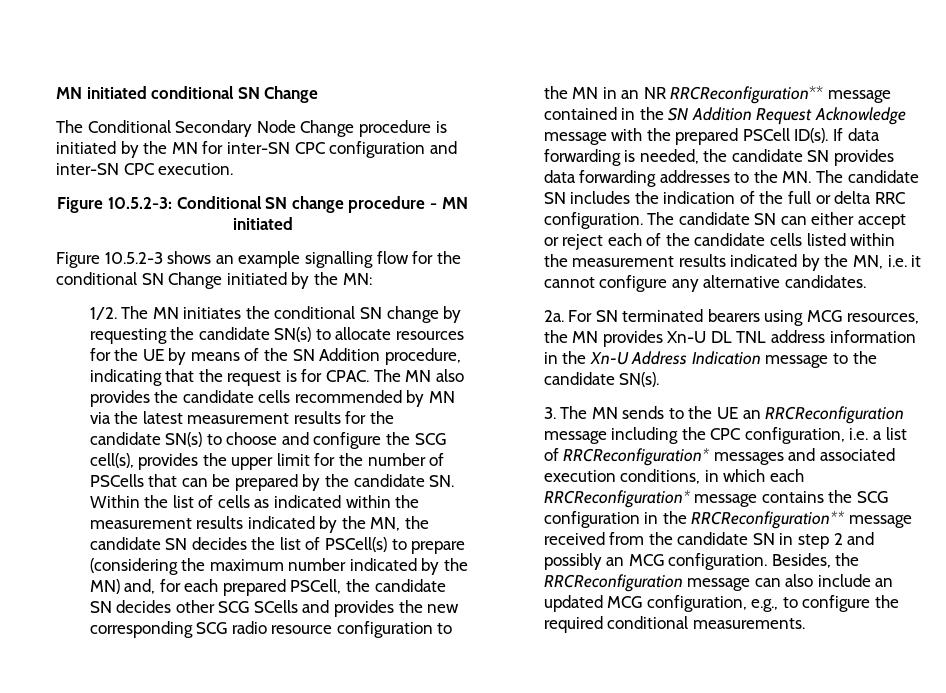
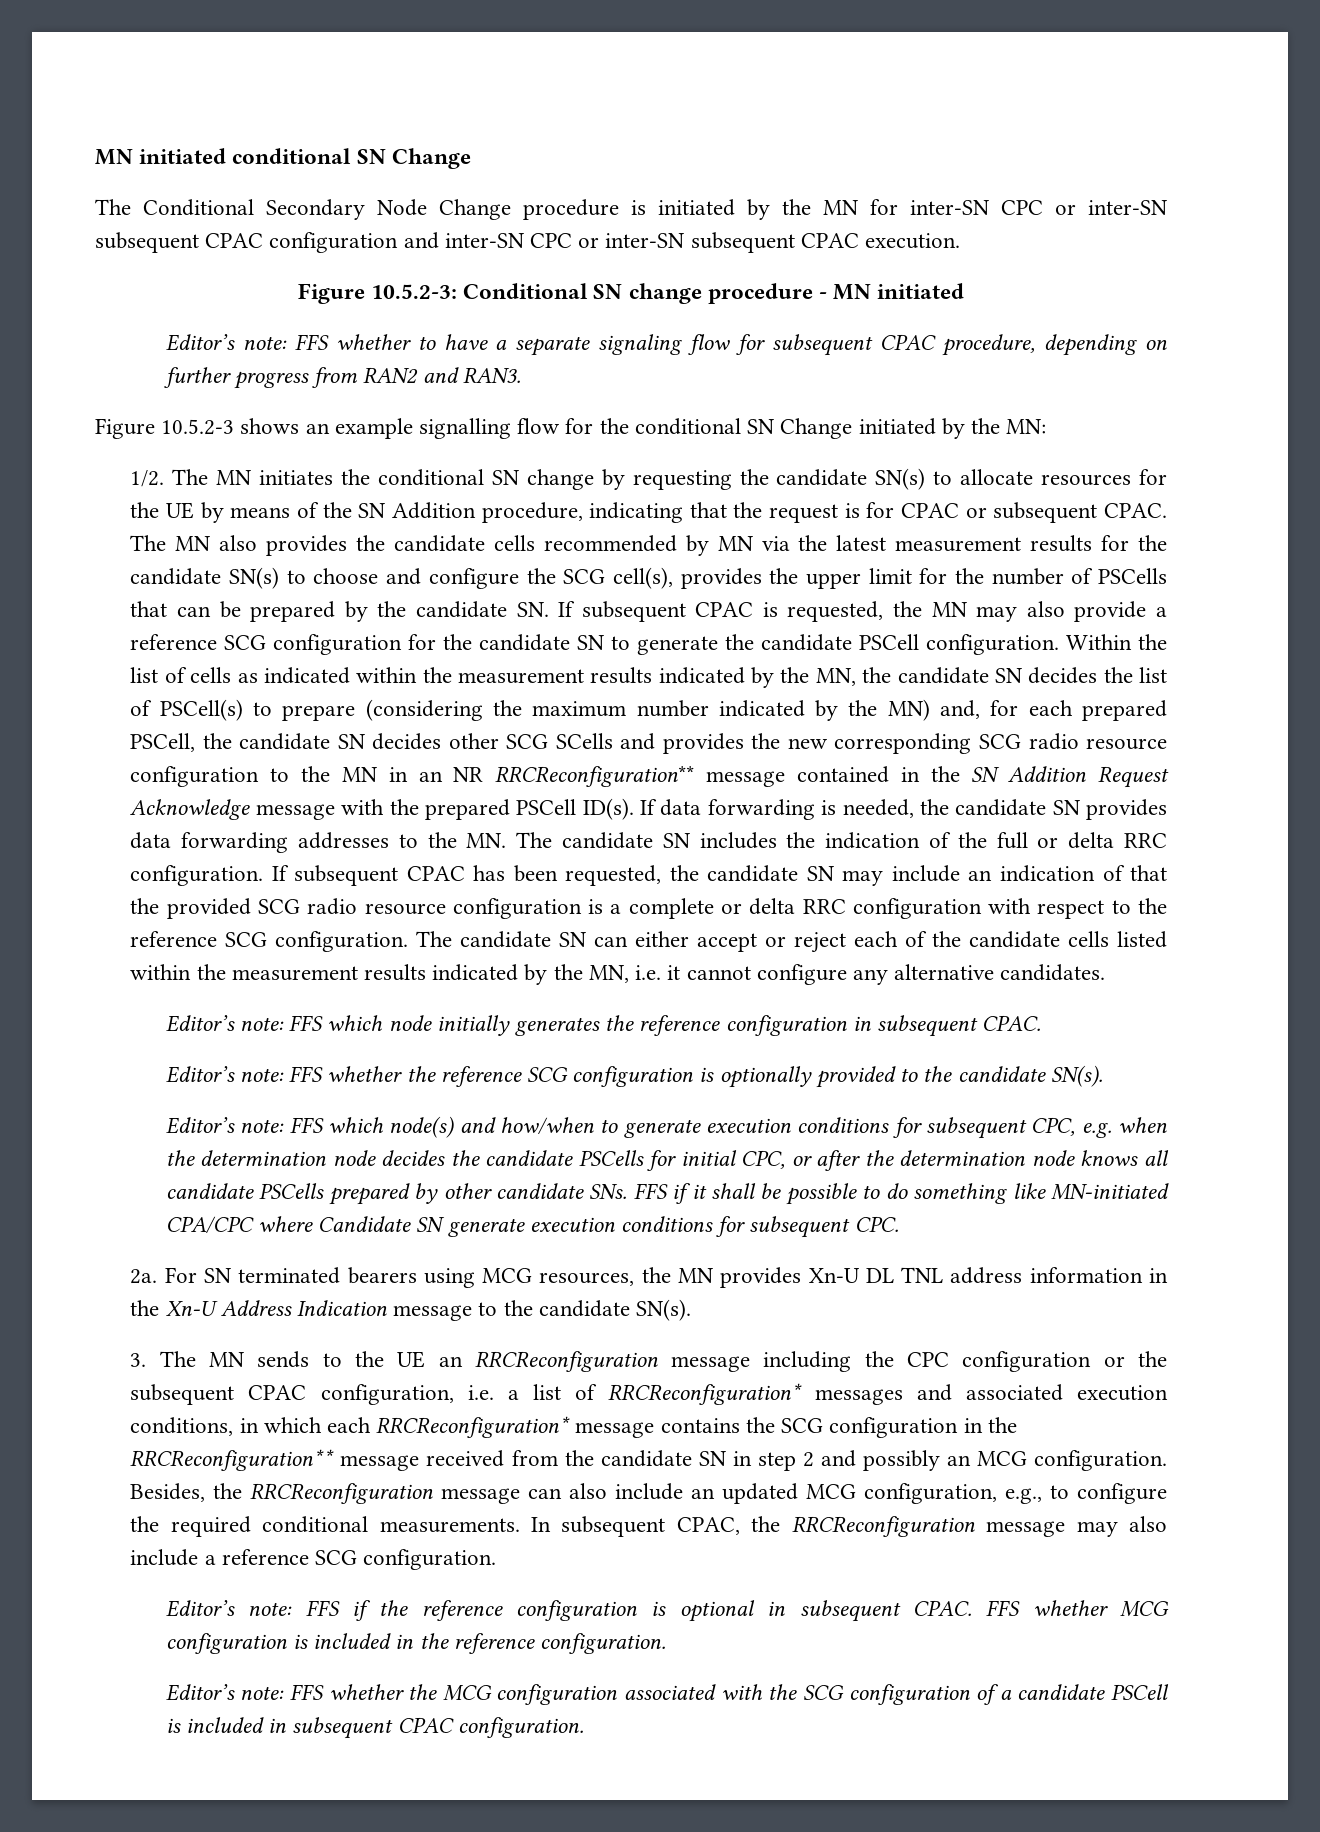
[329,141,457,158] [56,163,154,175] configuration and inter-SN CPC -> [1055,200,1168,215] [95,232,859,253] or inter-SN subsequent CPAC configuration and inter-SN CPC or inter-SN subsequent CPAC
(293, 223) none -> [165,334,1168,356] [163,367,521,389] // Editor’s note: FFS whether to have a separate signaling flow for subsequent CPAC procedure, depending on further progress from RAN2 and RAN3.
(323, 375) none -> [901,502,1098,523] CPAC or subsequent
(455, 481) none -> [558,601,1168,622] [130,634,1060,655] If subsequent CPAC is requested, the MN may also provide a reference SCG configuration for the candidate SN to generate the candidate PSCell configuration.
(643, 220) none -> [271,865,1167,886] [130,898,1167,919] [130,931,409,952] If subsequent CPAC has been requested, the candidate SN may include an indication of that the provided SCG radio resource configuration is a complete or delta RRC configuration with respect to the reference SCG configuration.
(866, 281) none -> [165,1015,1042,1037] [165,1065,1103,1088] [165,1116,1167,1139] [165,1150,1170,1171] [165,1183,1169,1205] [165,1216,899,1238] // Editor’s note: FFS which node initially generates the reference configuration in subsequent CPAC. // Editor’s note: FFS whether the reference SCG configuration is optionally provided to the candidate SN(s). // Editor’s note: FFS which node(s) and how/when to generate execution conditions for subsequent CPC, e.g. when the determination node decides the candidate PSCells for initial CPC, or after the determination node knows all candidate PSCells prepared by other candidate SNs. FFS if it shall be possible to do something like MN-initiated CPA/CPC where Candidate SN generate execution conditions for subsequent CPC.
(741, 434) none -> [962,1351,1167,1372] [130,1384,307,1405] configuration or the subsequent CPAC
(805, 623) none -> [531,1516,1167,1537] [130,1549,497,1570] [165,1600,1169,1622] [165,1633,667,1654] [165,1684,1169,1705] [165,1717,584,1739] In subsequent CPAC, the RRCReconfiguration message may also include a reference SCG configuration. // Editor’s note: FFS if the reference configuration is optional in subsequent CPAC. FFS whether MCG configuration is included in the reference configuration. // Editor’s note: FFS whether the MCG configuration associated with the SCG configuration of a candidate PSCell is included in subsequent CPAC configuration.

